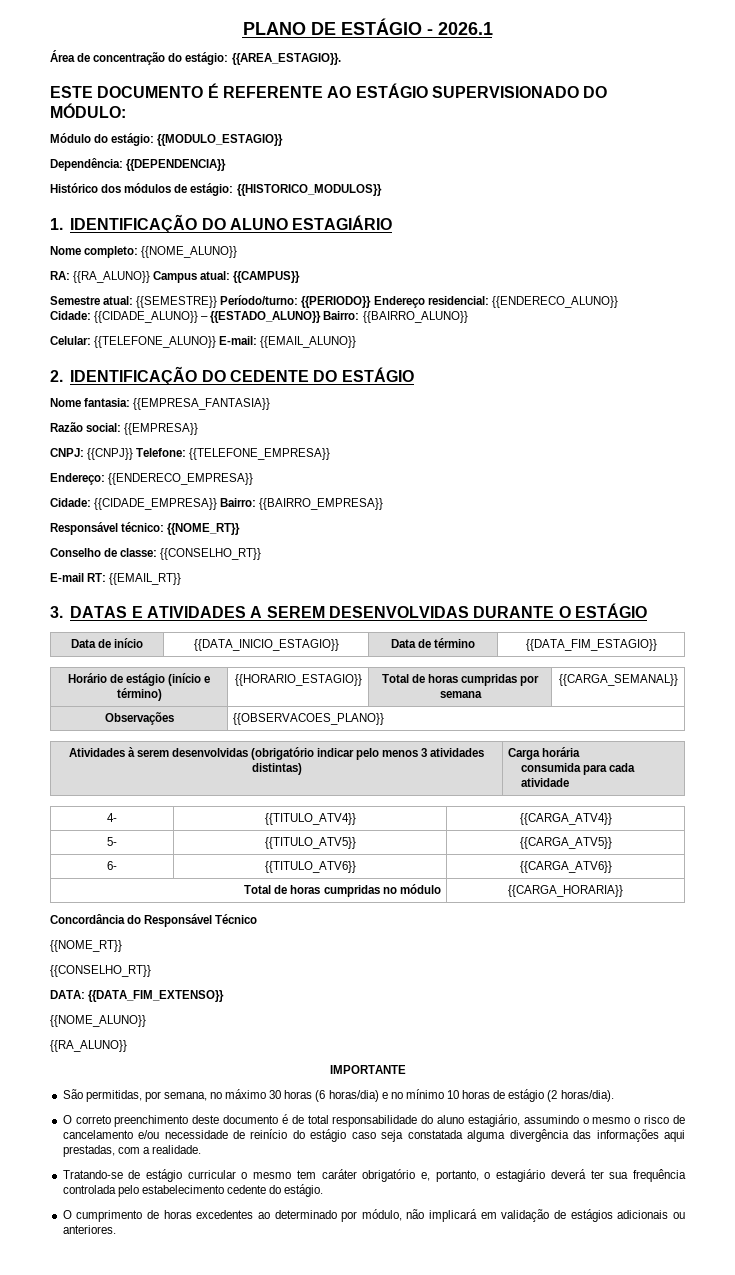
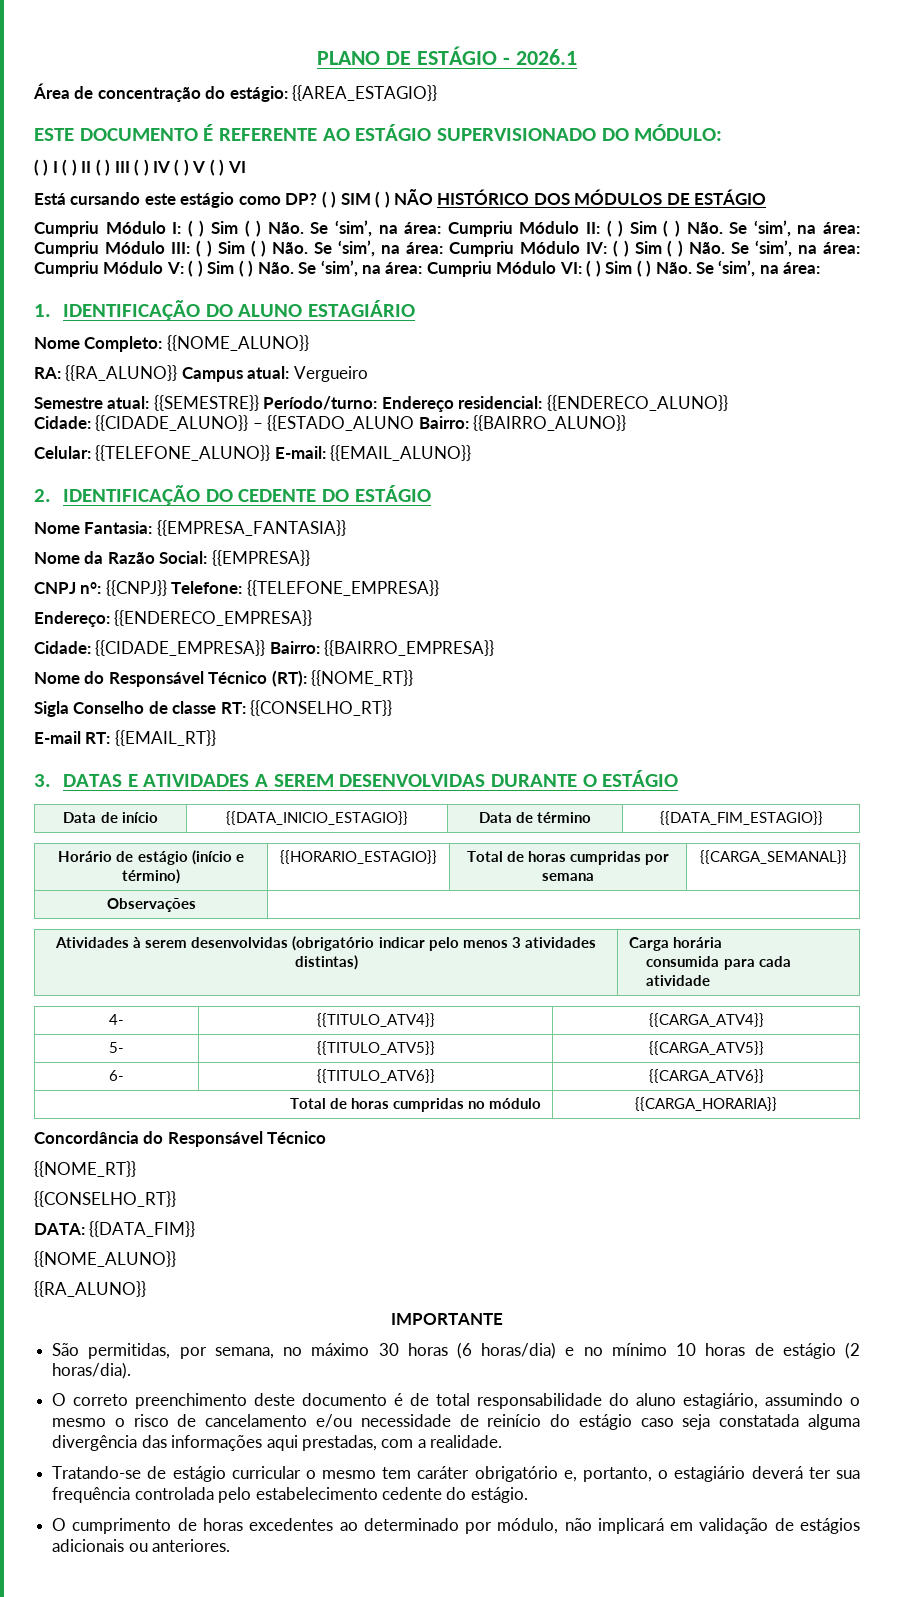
[231,53,341,65] {{AREA_ESTAGIO}}. -> [292,85,438,101] {{AREA_ESTAGIO}}
[50,133,284,146] [50,158,227,171] [50,183,382,196] Módulo do estágio: {{MODULO_ESTAGIO}} // Dependência: {{DEPENDENCIA}} // Histórico dos módulos de estágio: {{HISTORICO_MODULOS}} -> [34,159,246,176] [34,189,767,208] [34,220,861,237] [34,240,860,257] [34,260,821,277] ( ) I ( ) II ( ) III ( ) IV ( ) V ( ) VI // Está cursando este estágio como DP? ( ) SIM ( ) NÃO HISTÓRICO DOS MÓDULOS DE ESTÁGIO // Cumpriu Módulo I: ( ) Sim ( ) Não. Se ‘sim’, na área: Cumpriu Módulo II: ( ) Sim ( ) Não. Se ‘sim’, na área: Cumpriu Módulo III: ( ) Sim ( ) Não. Se ‘sim’, na área: Cumpriu Módulo IV: ( ) Sim ( ) Não. Se ‘sim’, na área: Cumpriu Módulo V: ( ) Sim ( ) Não. Se ‘sim’, na área: Cumpriu Módulo VI: ( ) Sim ( ) Não. Se ‘sim’, na área:
[84,246,139,258] completo: -> [84,336,163,352] Completo:
[233,271,301,283] {{CAMPUS}} -> [293,366,368,382] Vergueiro
[301,296,372,308] {{PERIODO}} -> (378, 403) none
[210,311,322,323] {{ESTADO_ALUNO}} -> [267,415,415,431] {{ESTADO_ALUNO
[84,398,131,407] fantasia: -> [84,521,153,534] Fantasia:
[50,422,122,432] Razão social: -> [34,551,208,564] Nome da Razão Social:
[50,448,84,457] CNPJ: -> [34,582,102,594] CNPJ n°:
[50,522,241,535] Responsável técnico: {{NOME_RT}} // -> [34,670,414,687] [34,701,69,717] Nome do Responsável Técnico (RT): {{NOME_RT}} // Sigla
[120,548,158,557] classe: -> [172,701,246,714] classe RT:
[233,713,385,725] {{OBSERVACOES_PLANO}} -> (196, 905) none
[88,990,225,1002] {{DATA_FIM_EXTENSO}} -> [89,1221,196,1237] {{DATA_FIM}}

